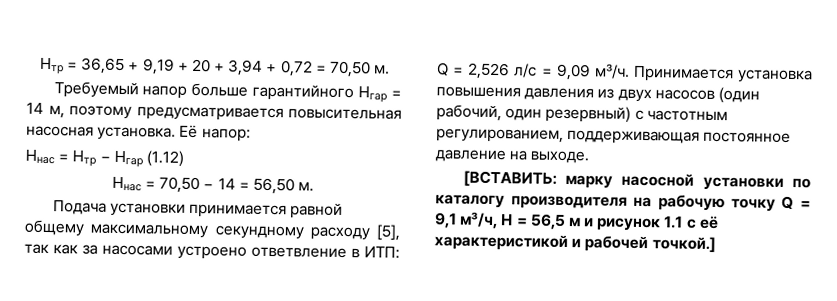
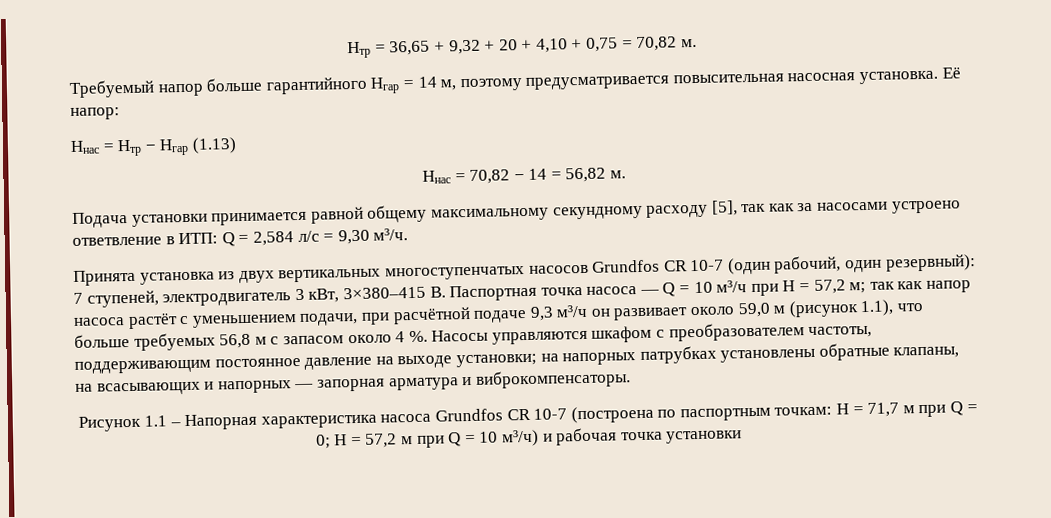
[141,58,175,75] 9,19 -> [448,39,481,55] 9,32
[227,59,372,78] 3,94 + 0,72 = 70,50 -> [535,36,678,53] 4,10 + 0,75 = 70,82
[145,150,184,167] [111,176,201,194] (1.12) // Hнас = 70,50 -> [191,137,237,154] [421,169,511,184] (1.13) // Hнас = 70,82
[252,177,295,195] 56,50 -> [565,167,607,183] 56,82
[467,62,511,80] 2,526 -> [252,231,294,246] 2,584
[555,63,591,81] 9,09 -> [337,229,370,245] 9,30
[632,65,813,84] [436,86,760,104] [436,104,728,123] [436,128,792,145] [435,149,591,164] [462,170,811,191] [435,194,811,212] [434,211,719,232] [434,233,716,254] Принимается установка повышения давления из двух насосов (один рабочий, один резервный) с частотным регулированием, поддерживающая постоянное давление на выходе. // [ВСТАВИТЬ: марку насосной установки по каталогу производителя на рабочую точку Q = 9,1 м³/ч, H = 56,5 м и рисунок 1.1 с её характеристикой и рабочей точкой.] -> [73,254,976,286] [73,279,971,308] [73,299,924,330] [74,322,873,351] [74,342,960,374] [75,369,631,396] [78,401,978,432] [315,427,743,449] // Принята установка из двух вертикальных многоступенчатых насосов Grundfos CR 10-7 (один рабочий, один резервный): 7 ступеней, электродвигатель 3 кВт, 3×380–415 В. Паспортная точка насоса — Q = 10 м³/ч при H = 57,2 м; так как напор насоса растёт с уменьшением подачи, при расчётной подаче 9,3 м³/ч он развивает около 59,0 м (рисунок 1.1), что больше требуемых 56,8 м с запасом около 4 %. Насосы управляются шкафом с преобразователем частоты, поддерживающим постоянное давление на выходе установки; на напорных патрубках установлены обратные клапаны, на всасывающих и напорных — запорная арматура и виброкомпенсаторы. // Рисунок 1.1 – Напорная характеристика насоса Grundfos CR 10-7 (построена по паспортным точкам: H = 71,7 м при Q = 0; H = 57,2 м при Q = 10 м³/ч) и рабочая точка установки

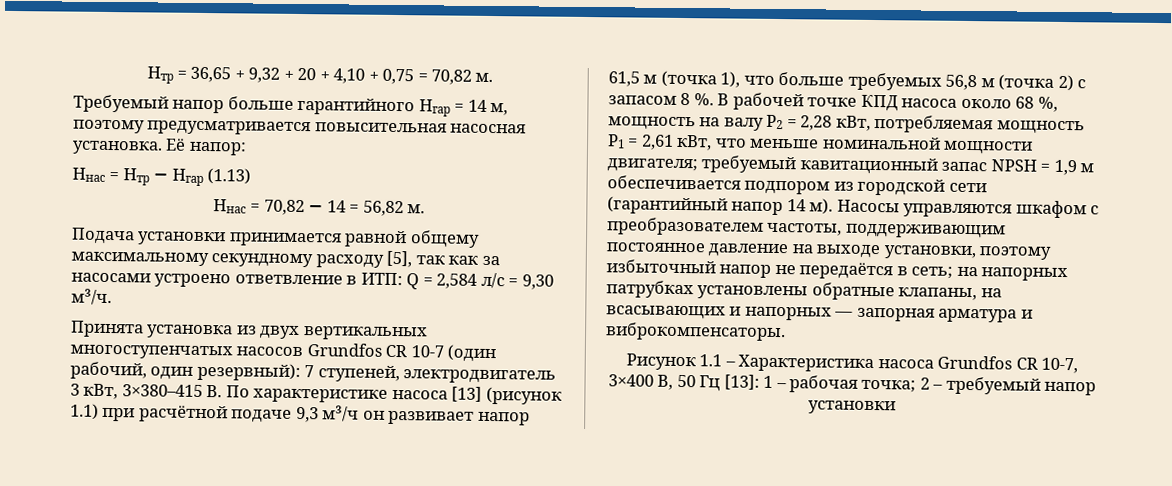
[449,279,971,302] [73,312,359,330] Паспортная точка насоса — Q = 10 м³/ч при H = 57,2 м; так как напор насоса растёт с уменьшением подачи, -> [225,385,562,405] [70,403,99,420] По характеристике насоса [13] (рисунок 1.1)
[690,299,895,318] около 59,0 м (рисунок 1.1), -> [477,411,530,426] [608,70,741,88] напор 61,5 м (точка 1),
[270,330,428,345] с запасом около 4 %. -> [998,74,1087,92] [608,92,1058,112] [608,114,1085,135] [607,134,1034,155] [607,155,1095,176] [607,175,987,196] [607,196,834,216] (точка 2) с запасом 8 %. В рабочей точке КПД насоса около 68 %, мощность на валу P2 = 2,28 кВт, потребляемая мощность P1 = 2,61 кВт, что меньше номинальной мощности двигателя; требуемый кавитационный запас NPSH = 1,9 м обеспечивается подпором из городской сети (гарантийный напор 14 м).
[455,353,537,368] установки; -> [883,245,1052,260] [606,259,954,280] установки, поэтому избыточный напор не передаётся в сеть;
[184,413,377,431] Напорная характеристика -> [738,354,875,373] Характеристика
[533,401,978,424] [315,427,663,449] 10-7 (построена по паспортным точкам: H = 71,7 м при Q = 0; H = 57,2 м при Q = 10 м³/ч) и рабочая точка -> [1041,357,1079,374] [607,374,1097,396] 10-7, 3×400 В, 50 Гц [13]: 1 – рабочая точка; 2 – требуемый напор

